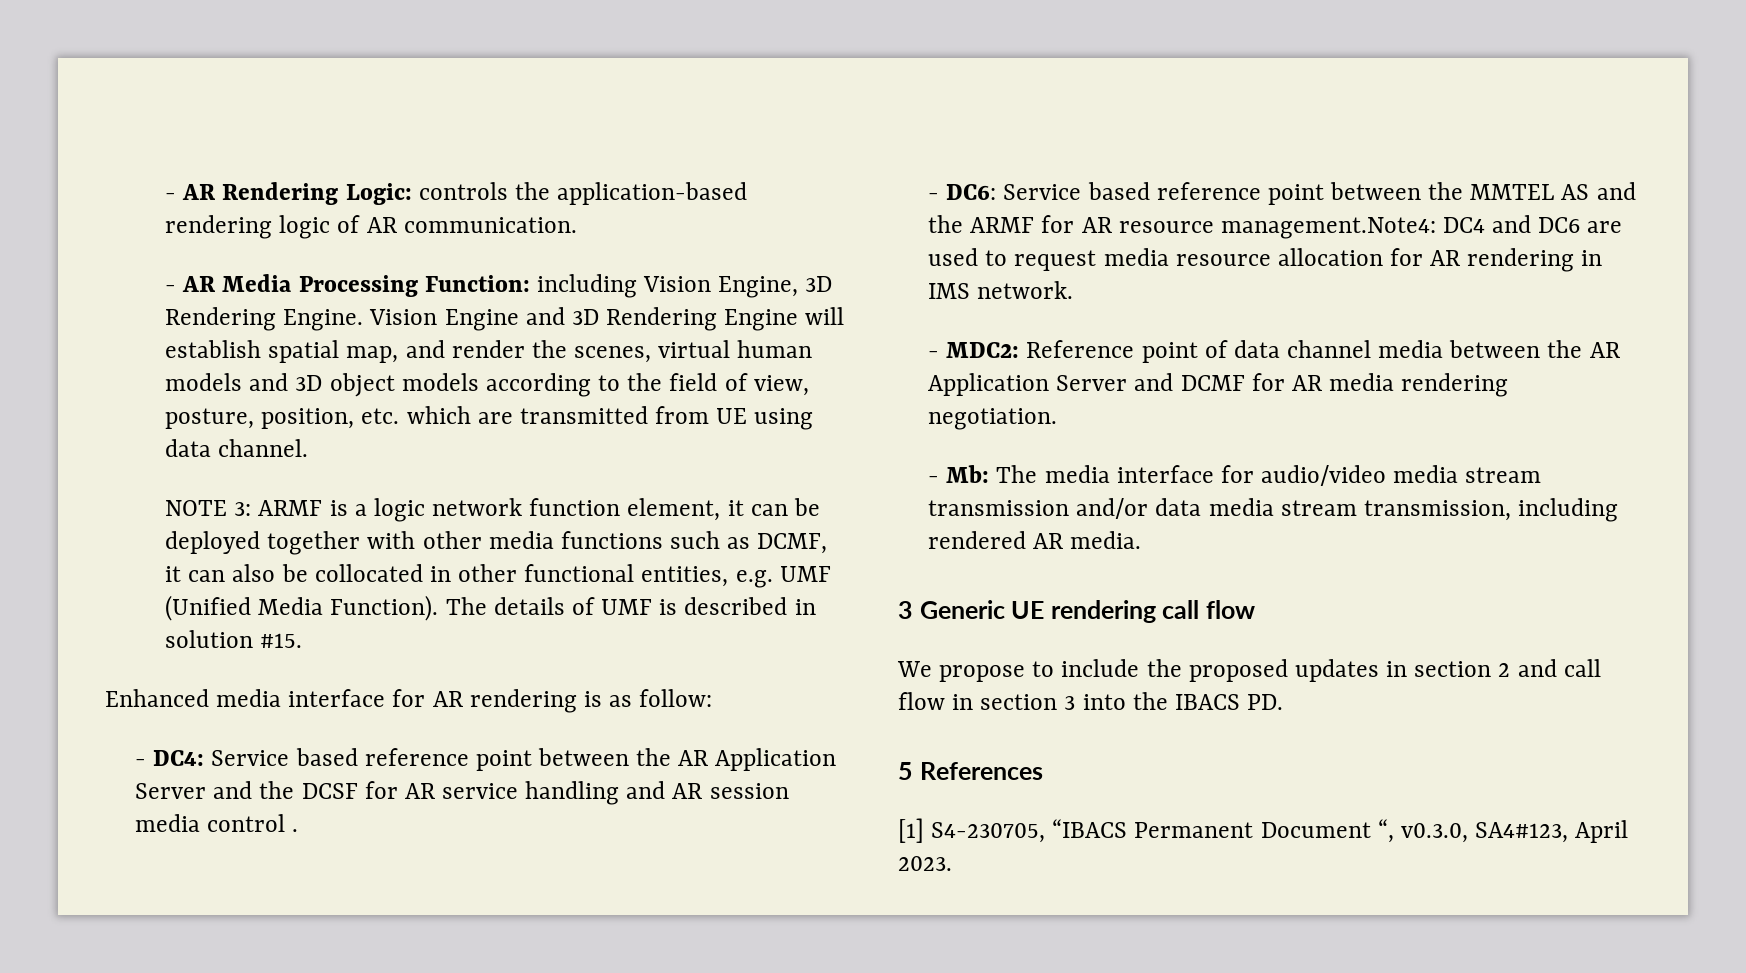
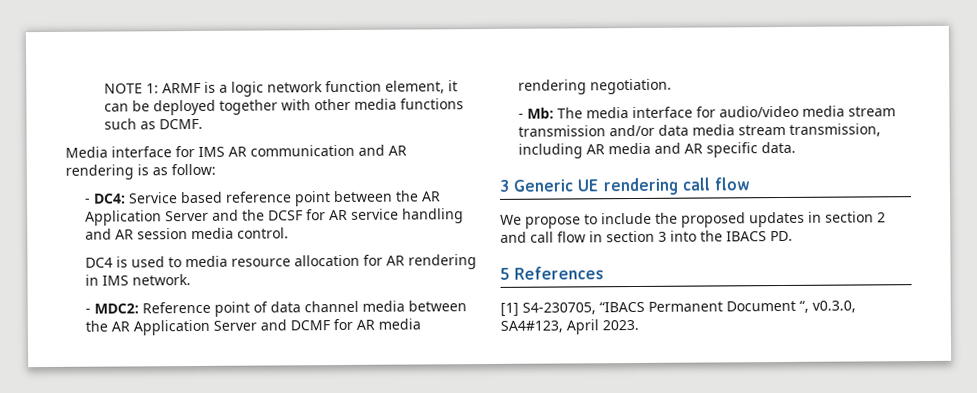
[165,182,748,205] [165,215,577,239] [165,274,833,298] [165,307,845,331] [165,340,813,363] [165,373,809,397] [165,406,814,430] [165,439,309,457] [165,500,252,516] - AR Rendering Logic: controls the application-based rendering logic of AR communication. // - AR Media Processing Function: including Vision Engine, 3D Rendering Engine. Vision Engine and 3D Rendering Engine will establish spatial map, and render the scenes, virtual human models and 3D object models according to the field of view, posture, position, etc. which are transmitted from UE using data channel. // NOTE 3: -> [103,83,159,94] NOTE 1:
[757,533,828,554] [165,564,831,588] [165,595,816,621] [165,630,303,648] [105,689,426,707] DCMF, it can also be collocated in other functional entities, e.g. UMF (Unified Media Function). The details of UMF is described in solution #15. // Enhanced media interface for -> [158,118,203,130] [65,144,385,158] DCMF. // Media interface for IMS AR communication and
[207,814,299,832] [928,182,1636,205] [928,215,1623,239] control . // - DC6: Service based reference point between the MMTEL AS and the ARMF for AR resource management.Note4: DC4 and DC6 are -> [237,227,290,239] [85,256,129,268] control. // DC4 is
[1014,250,1097,271] request -> (183, 262) none
[928,531,1142,549] rendered AR media. -> [586,141,797,158] AR media and AR specific data.

